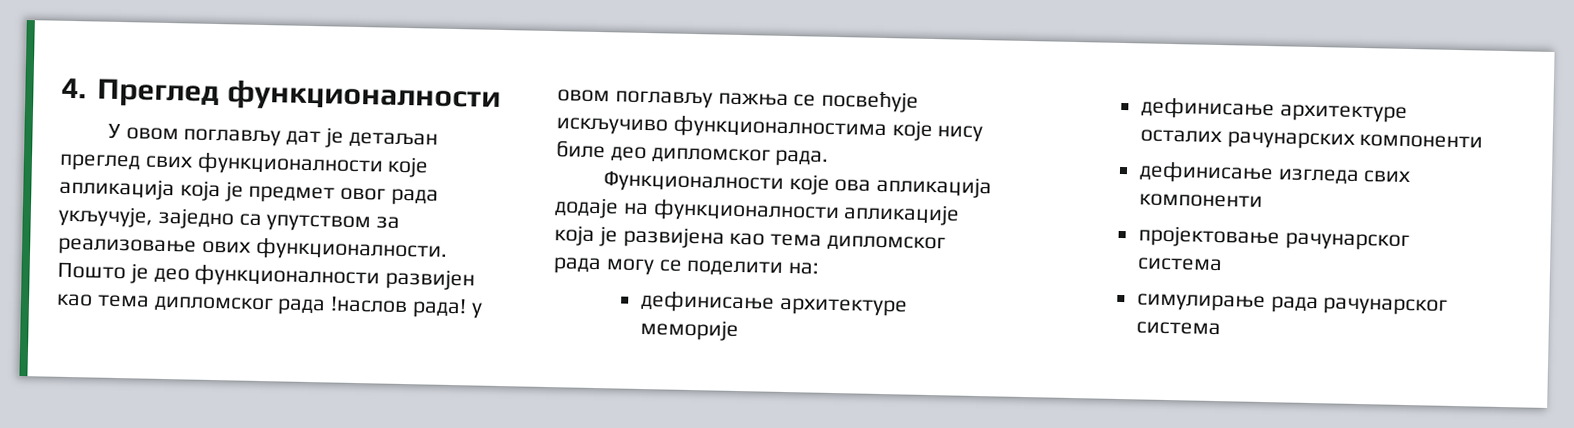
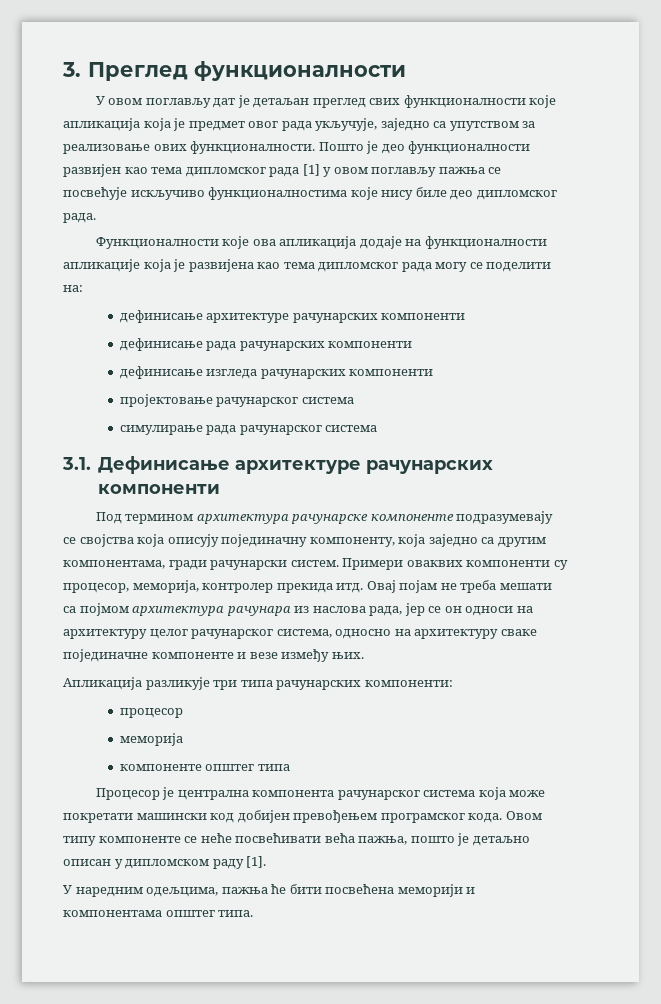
[61,77,87,99] 4. -> [62,62,81,77] 3.
[330,296,468,319] !наслов рада! -> [302,164,320,176] [1]
[639,318,739,342] [1140,97,1408,123] [1139,129,1222,144] меморије // дефинисање архитектуре осталих -> [292,313,466,323] [119,338,237,351] рачунарских компоненти // дефинисање рада
[1363,170,1412,184] свих -> [260,369,346,379] рачунарских
(1221, 328) none -> [62,456,493,474] [97,484,220,494] [95,511,554,524] [63,534,546,547] [63,558,568,570] [63,580,552,593] [63,603,533,616] [63,629,537,639] [63,649,364,662] [63,677,453,690] [119,708,183,718] [119,733,183,746] [119,764,290,771] [95,787,546,800] [63,810,542,823] [63,833,530,846] [63,856,267,869] [63,884,476,897] [63,910,254,917] // 3.1. Дефинисање архитектуре рачунарских компоненти // Под термином архитектура рачунарске компоненте подразумевају се својства која описују појединачну компоненту, која заједно са другим компонентама, гради рачунарски систем. Примери оваквих компоненти су процесор, меморија, контролер прекида итд. Овај појам не треба мешати са појмом архитектура рачунара из наслова рада, јер се он односи на архитектуру целог рачунарског система, односно на архитектуру сваке појединачне компоненте и везе између њих. // Апликација разликује три типа рачунарских компоненти: // процесор // меморија // компоненте општег типа // Процесор је централна компонента рачунарског система која може покретати машински код добијен превођењем програмског кода. Овом типу компоненте се неће посвећивати већа пажња, пошто је детаљно описан у дипломском раду [1]. // У наредним одељцима, пажња ће бити посвећена меморији и компонентама општег типа.

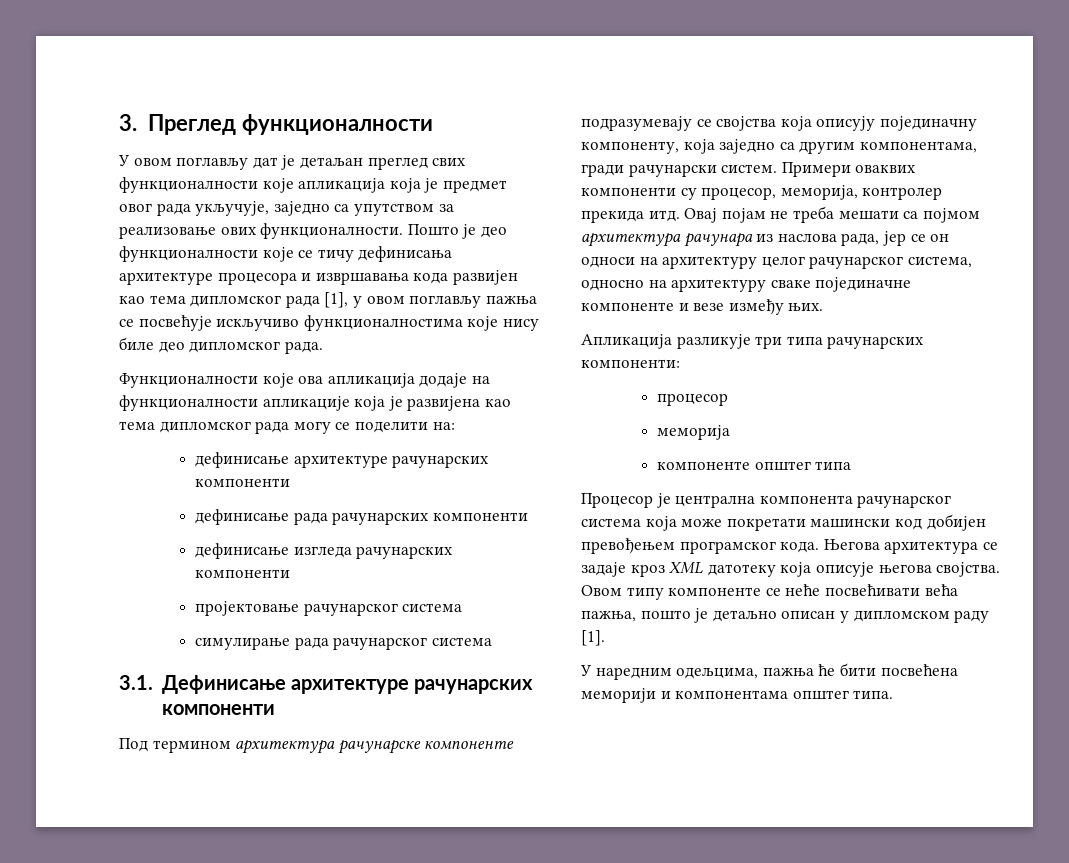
(531, 147) none -> [262,246,453,262] [119,272,449,285] које се тичу дефинисања архитектуре процесора и извршавања кода
[302,164,320,176] [1] -> [324,292,349,308] [1],
(503, 818) none -> [823,539,998,554] [581,562,1001,577] Његова архитектура се задаје кроз XML датотеку која описује његова својства.

